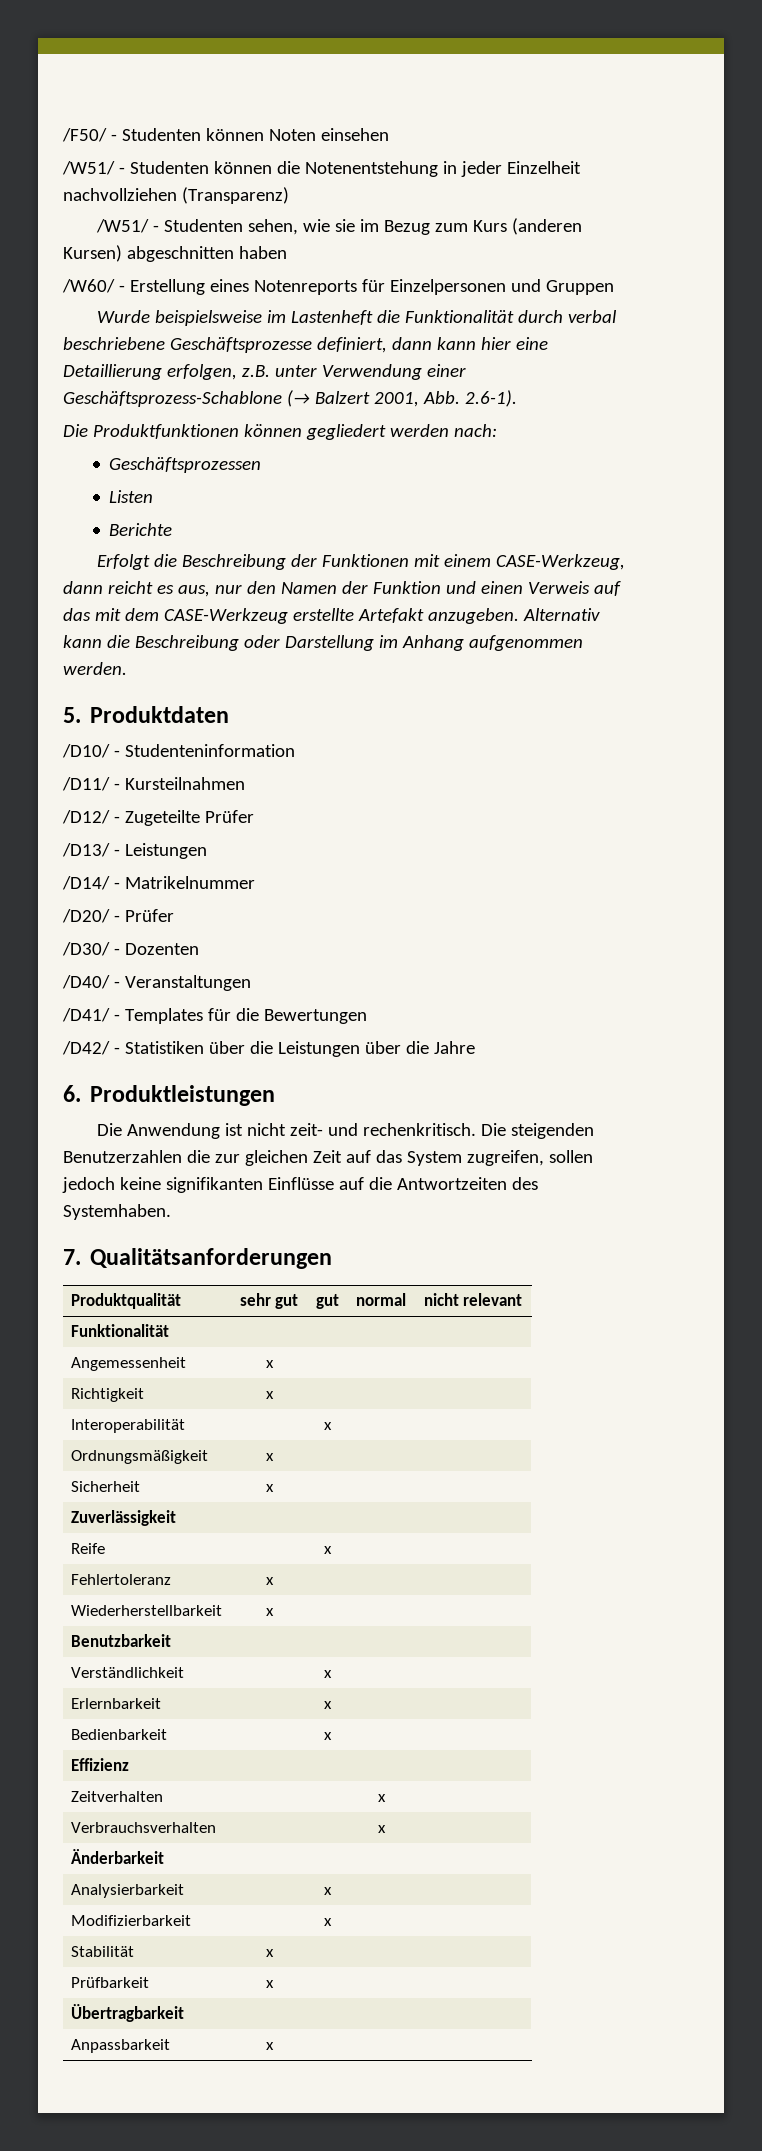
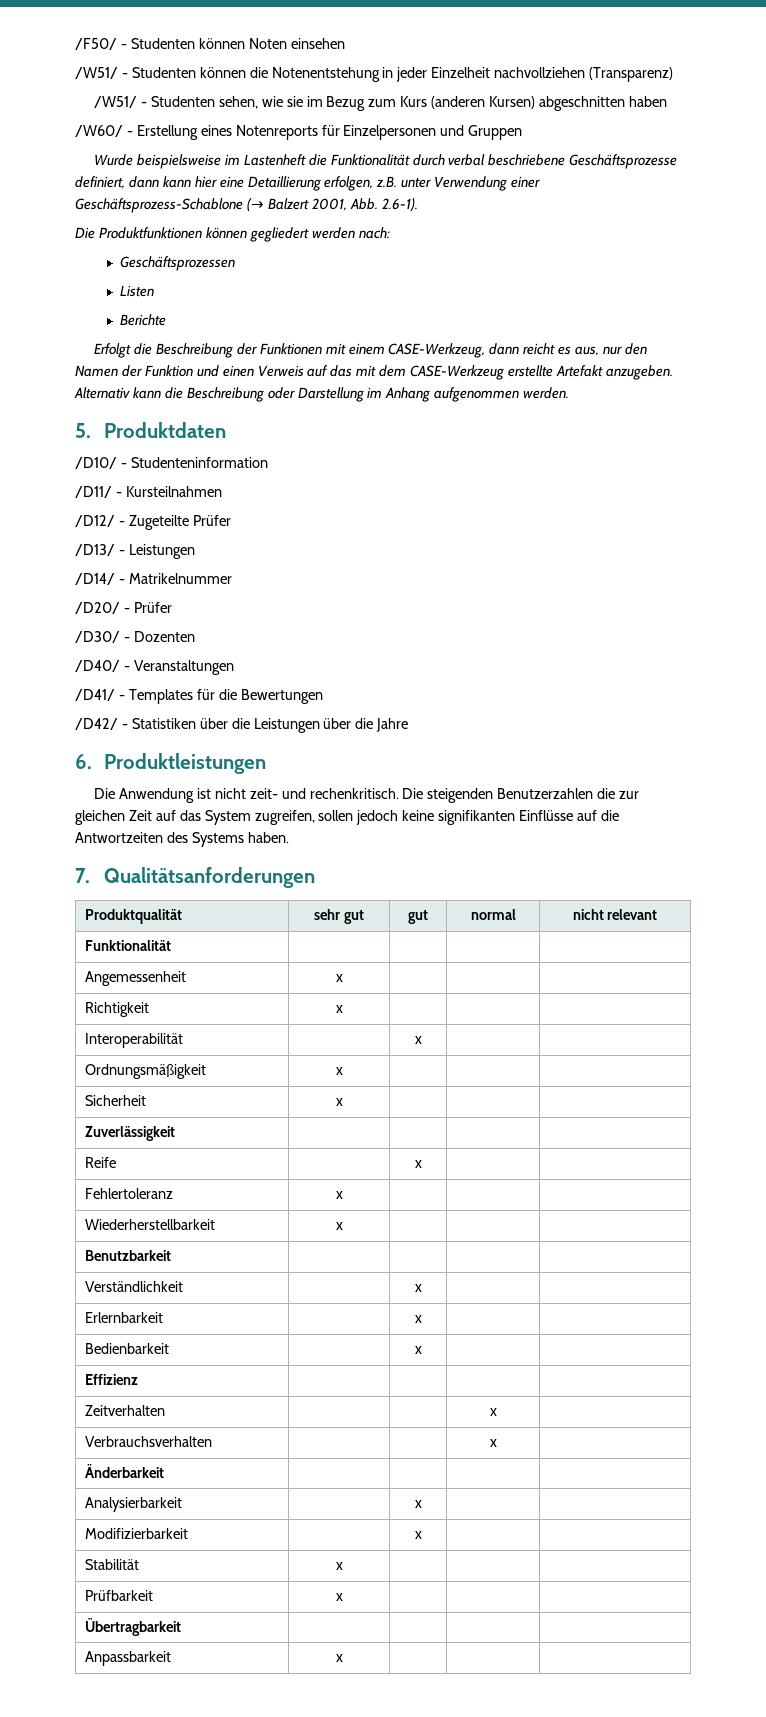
[63,1204,171,1220] Systemhaben. -> [191,832,289,847] Systems haben.

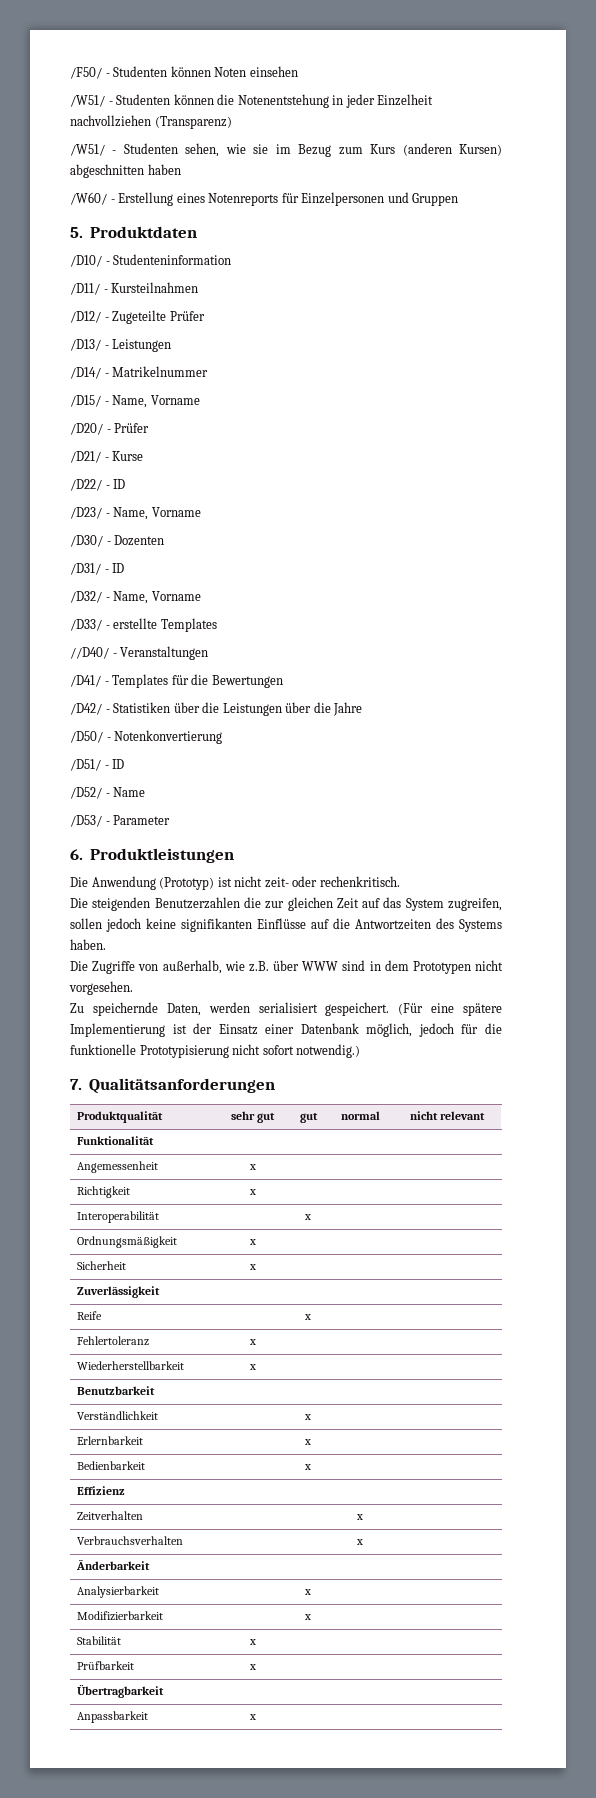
[94,154,678,169] [75,176,541,191] [75,198,418,213] [75,227,390,242] [119,256,235,271] [119,285,154,297] [119,314,166,326] [94,343,647,358] [75,365,673,380] [74,387,570,402] // Wurde beispielsweise im Lastenheft die Funktionalität durch verbal beschriebene Geschäftsprozesse definiert, dann kann hier eine Detaillierung erfolgen, z.B. unter Verwendung einer Geschäftsprozess-Schablone (→ Balzert 2001, Abb. 2.6-1). // Die Produktfunktionen können gegliedert werden nach: // Geschäftsprozessen // Listen // Berichte // Erfolgt die Beschreibung der Funktionen mit einem CASE-Werkzeug, dann reicht es aus, nur den Namen der Funktion und einen Verweis auf das mit dem CASE-Werkzeug erstellte Artefakt anzugeben. Alternativ kann die Beschreibung oder Darstellung im Anhang aufgenommen werden. -> (459, 199) none
(232, 578) none -> [70,395,200,408] // /D15/ - Name, Vorname
[75,631,195,643] [75,660,120,672] /D30/ - Dozenten // /D40/ -> [70,451,144,463] [70,479,126,491] [70,507,201,520] [70,535,165,547] [70,563,125,575] [70,591,201,604] [70,618,217,632] [70,647,109,659] /D21/ - Kurse // /D22/ - ID // /D23/ - Name, Vorname // /D30/ - Dozenten // /D31/ - ID // /D32/ - Name, Vorname // /D33/ - erstellte Templates // //D40/
(409, 725) none -> [70,730,223,744] [70,759,125,771] [70,787,146,799] [70,815,171,827] // /D50/ - Notenkonvertierung // /D51/ - ID // /D52/ - Name // /D53/ - Parameter
(194, 795) none -> [159,877,215,890] (Prototyp)
[281,788,306,799] und -> [292,876,318,887] oder
(399, 793) none -> (400, 881) //
(289, 837) none -> [70,960,504,974] [69,981,133,995] [70,1002,502,1016] [70,1023,502,1037] [70,1044,361,1058] // Die Zugriffe von außerhalb, wie z.B. über WWW sind in dem Prototypen nicht vorgesehen. // Zu speichernde Daten, werden serialisiert gespeichert. (Für eine spätere Implementierung ist der Einsatz einer Datenbank möglich, jedoch für die funktionelle Prototypisierung nicht sofort notwendig.)

